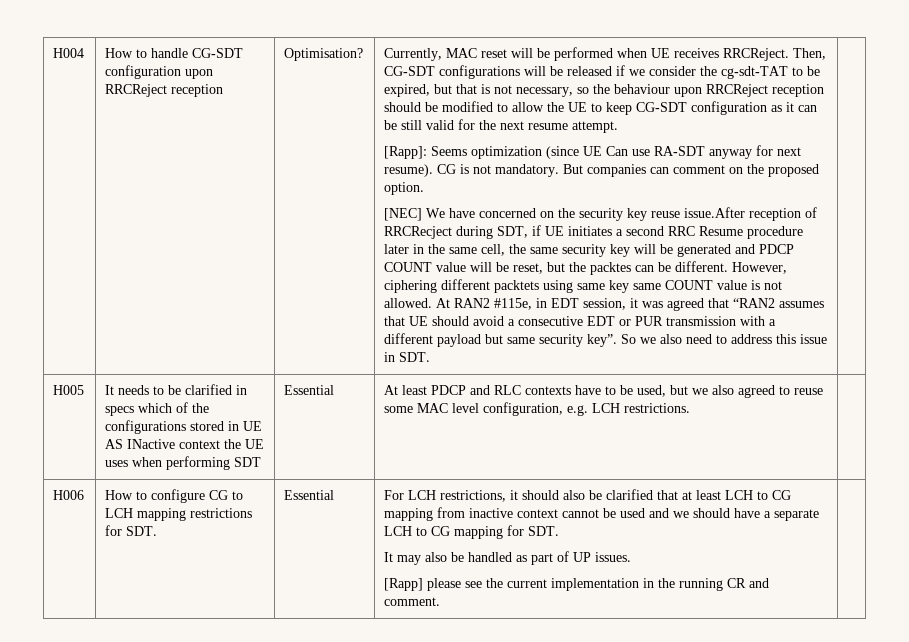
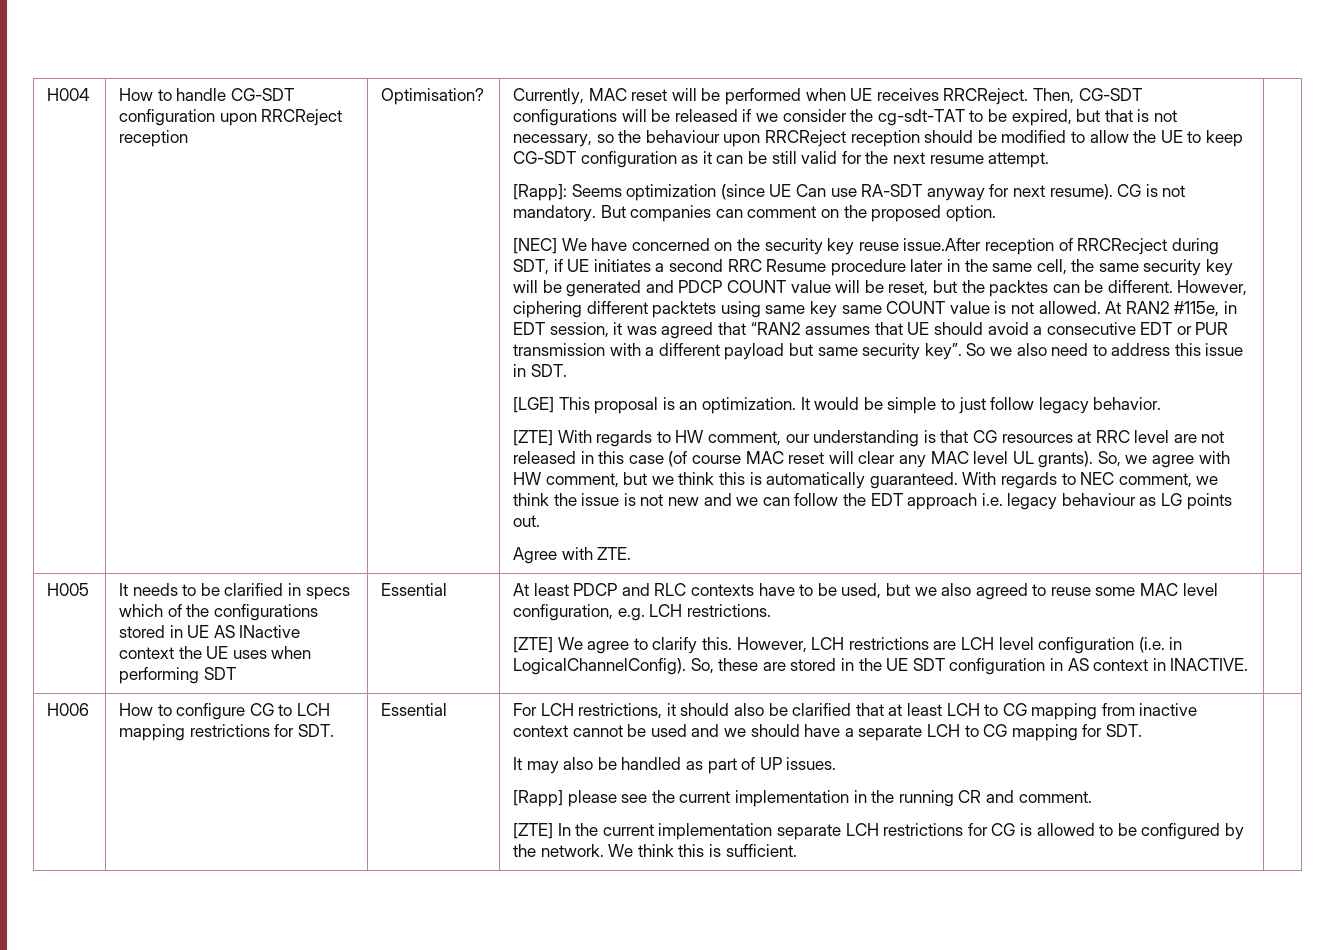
(431, 357) none -> [513,397,1162,414] [513,430,1225,447] [513,451,1230,468] [513,472,1219,489] [513,493,1232,510] [513,515,541,527] [513,547,632,564] // [LGE] This proposal is an optimization. It would be simple to just follow legacy behavior. // [ZTE] With regards to HW comment, our understanding is that CG resources at RRC level are not released in this case (of course MAC reset will clear any MAC level UL grants). So, we agree with HW comment, but we think this is automatically guaranteed. With regards to NEC comment, we think the issue is not new and we can follow the EDT approach i.e. legacy behaviour as LG points out. // Agree with ZTE.
(691, 408) none -> [513,637,1183,654] [513,658,1249,675] // [ZTE] We agree to clarify this. However, LCH restrictions are LCH level configuration (i.e. in LogicalChannelConfig). So, these are stored in the UE SDT configuration in AS context in INACTIVE.
(441, 601) none -> [513,823,1244,840] [513,844,797,857] // [ZTE] In the current implementation separate LCH restrictions for CG is allowed to be configured by the network. We think this is sufficient.

